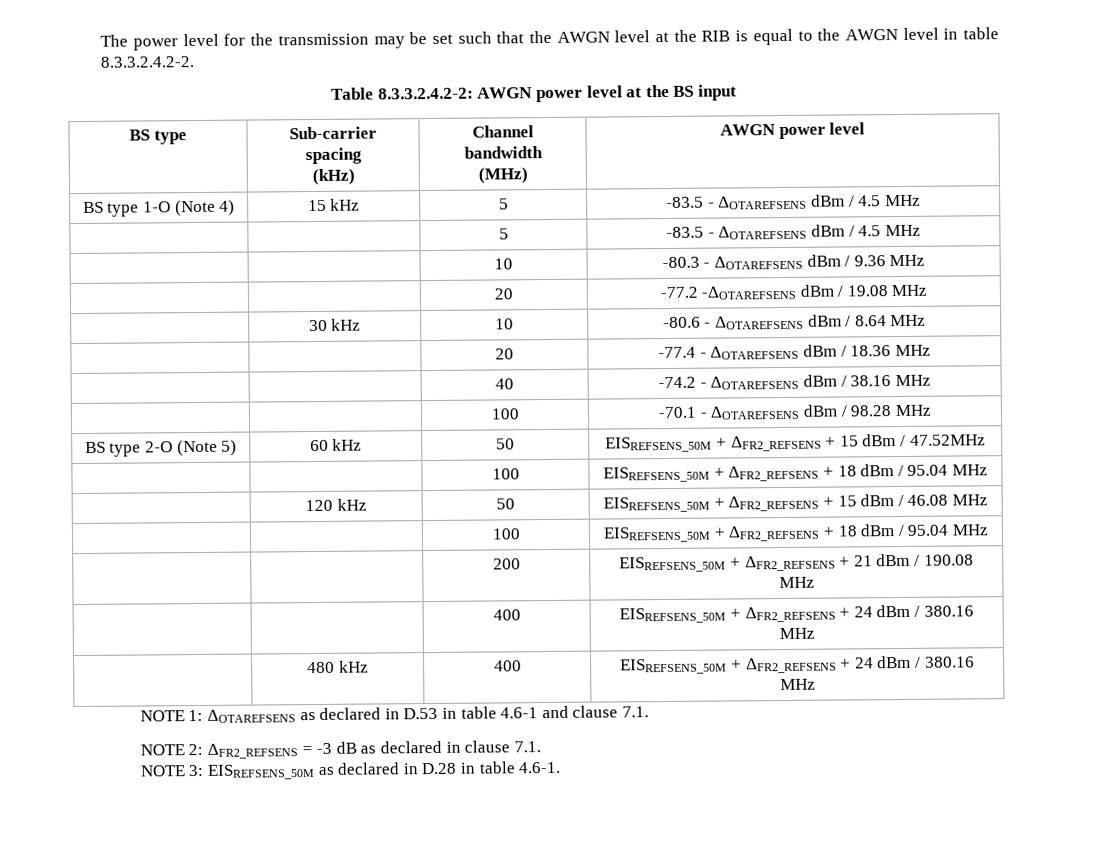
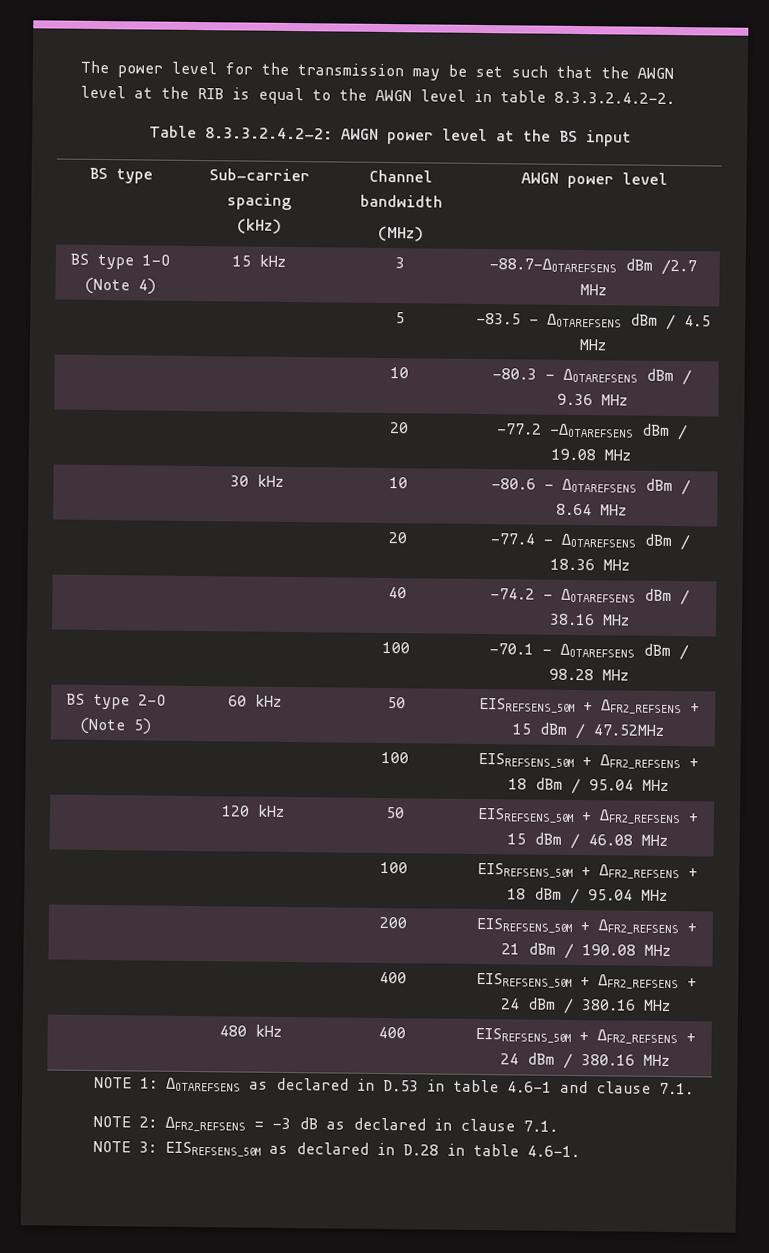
[498,198,509,210] [666,194,882,210] 5 | -83.5 - ΔOTAREFSENS dBm / 4.5 -> [395,257,405,269] [489,258,697,276] 3 | -88.7-ΔOTAREFSENS dBm /2.7

